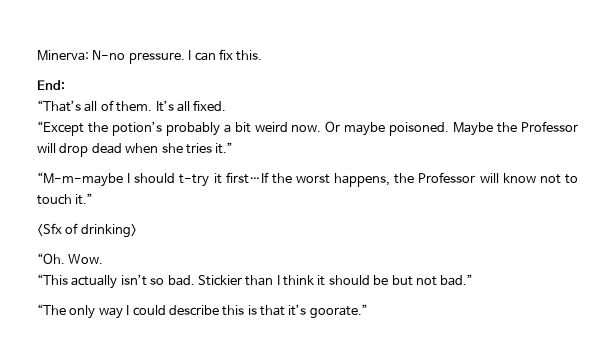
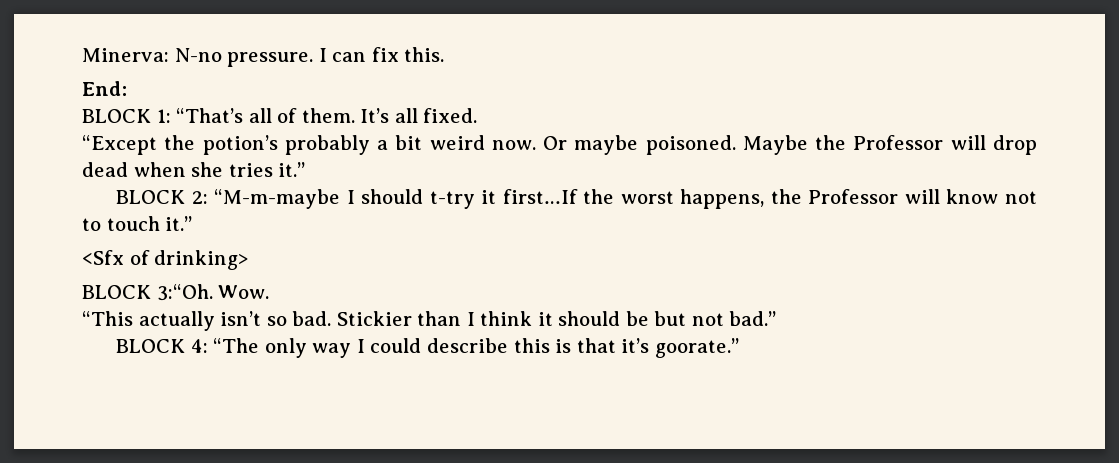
(65, 85) none -> [82,109,171,123] BLOCK 1:
(234, 148) none -> [116,190,208,204] BLOCK 2:
[37,253,65,264] “Oh. -> [82,284,213,301] BLOCK 3:“Oh.
(474, 280) none -> [116,339,208,353] BLOCK 4:

